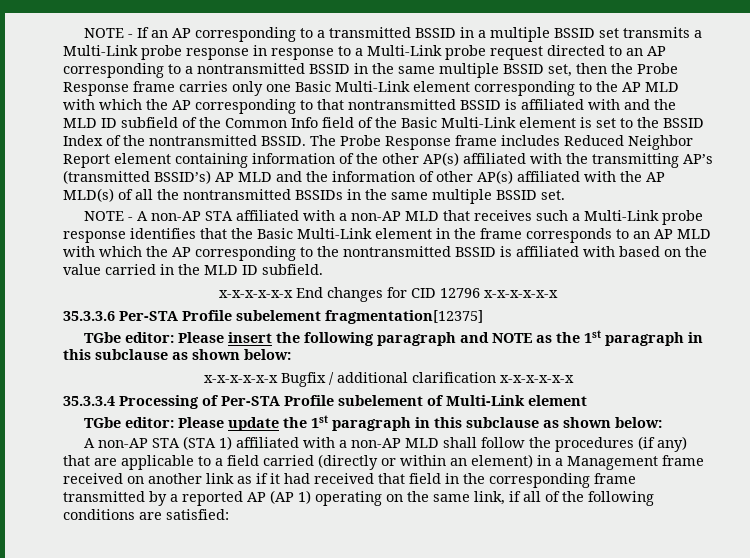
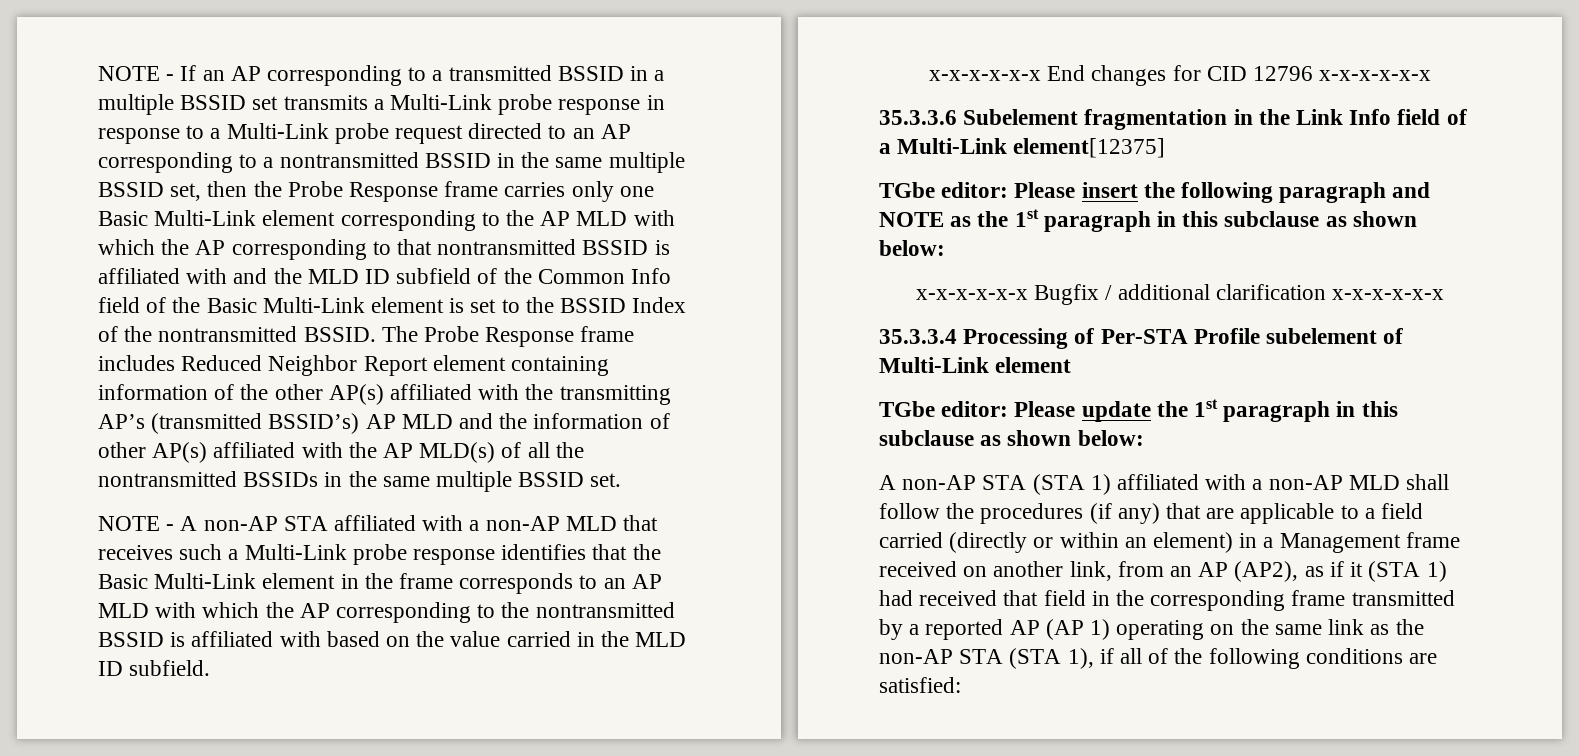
[119,310,483,324] Per-STA Profile subelement fragmentation[12375] -> [963,109,1467,130] [879,138,1166,158] Subelement fragmentation in the Link Info field of a Multi-Link element[12375]
[206,473,234,484] link -> [1069,561,1299,582] link, from an AP (AP2),
(280, 478) none -> [1368,561,1447,582] (STA 1)
[474,491,505,505] link, -> [1328,619,1424,635] [879,648,1094,669] link as the non-AP STA (STA 1),

